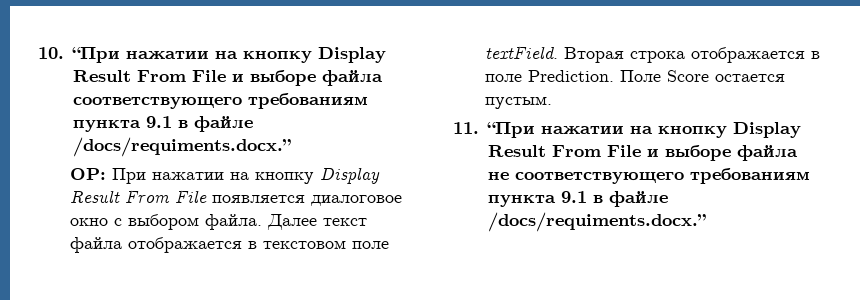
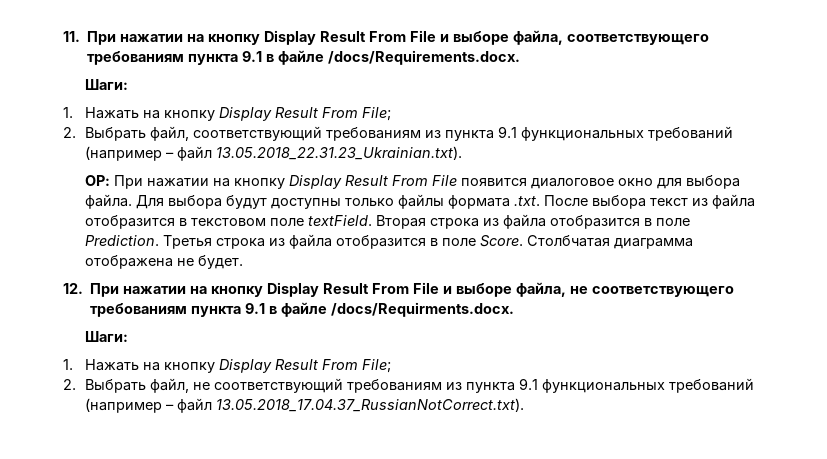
[38,47,386,63] [72,70,383,86] [72,93,368,109] [72,116,253,132] [72,137,291,157] 10. “При нажатии на кнопку Display Result From File и выборе файла соответствующего требованиям пункта 9.1 в файле /docs/requiments.docx.” -> [63,30,710,45] [87,50,521,65] [84,79,128,90] [63,107,391,121] [63,126,733,141] [84,146,462,161] 11. При нажатии на кнопку Display Result From File и выборе файла, соответствующего требованиям пункта 9.1 в файле /docs/Requirements.docx. // Шаги: // 1. Нажать на кнопку Display Result From File; // 2. Выбрать файл, соответствующий требованиям из пункта 9.1 функциональных требований (например – файл 13.05.2018_22.31.23_Ukrainian.txt).
[211,195,305,203] появляется -> [460,178,527,186] появится
[113,214,367,230] [69,237,242,253] с выбором файла. Далее текст файла отображается -> [656,175,740,189] [84,194,755,209] [84,215,175,229] для выбора файла. Для выбора будут доступны только файлы формата .txt. После выбора текст из файла отобразится
[690,47,820,63] [484,70,785,82] [484,96,552,109] [453,122,801,138] [487,145,798,161] отображается в поле Prediction. Поле Score остается пустым. // 11. “При нажатии на кнопку Display Result From File и выборе файла -> [482,214,690,229] [84,234,693,249] [84,255,243,269] [63,282,567,297] из файла отобразится в поле Prediction. Третья строка из файла отобразится в поле Score. Столбчатая диаграмма отображена не будет. // 12. При нажатии на кнопку Display Result From File и выборе файла,
[487,212,706,232] /docs/requiments.docx.” -> [331,302,515,317] [84,331,128,342] [63,359,391,373] [63,378,754,393] [84,398,524,413] /docs/Requirments.docx. // Шаги: // 1. Нажать на кнопку Display Result From File; // 2. Выбрать файл, не соответствующий требованиям из пункта 9.1 функциональных требований (например – файл 13.05.2018_17.04.37_RussianNotCorrect.txt).

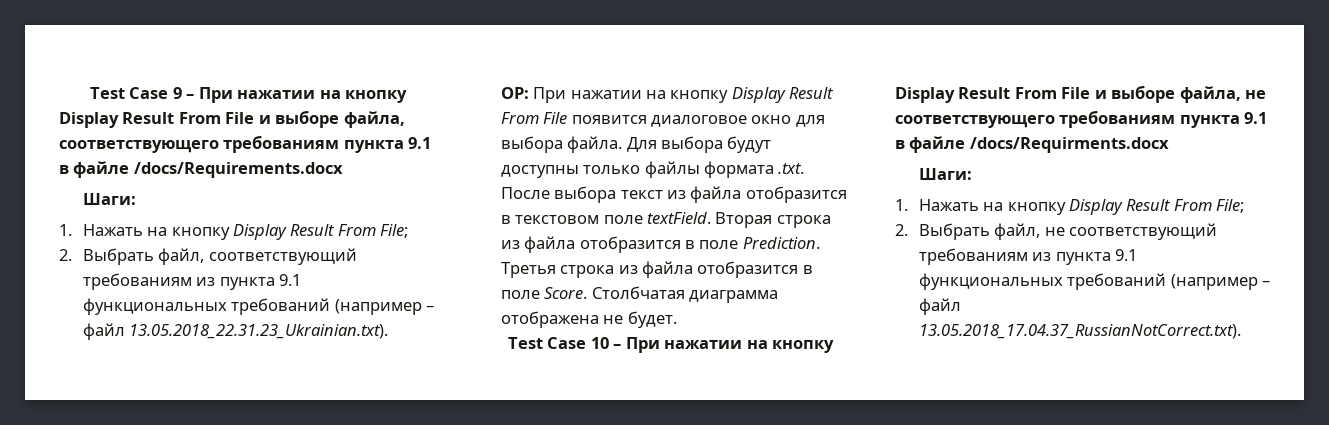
[63,31,80,42] 11. -> [89,87,195,99] Test Case 9 –
[328,50,521,65] /docs/Requirements.docx. -> [133,162,343,178] /docs/Requirements.docx
[63,283,83,294] 12. -> [507,337,622,349] Test Case 10 –
[331,302,515,317] /docs/Requirments.docx. -> [969,137,1169,153] /docs/Requirments.docx

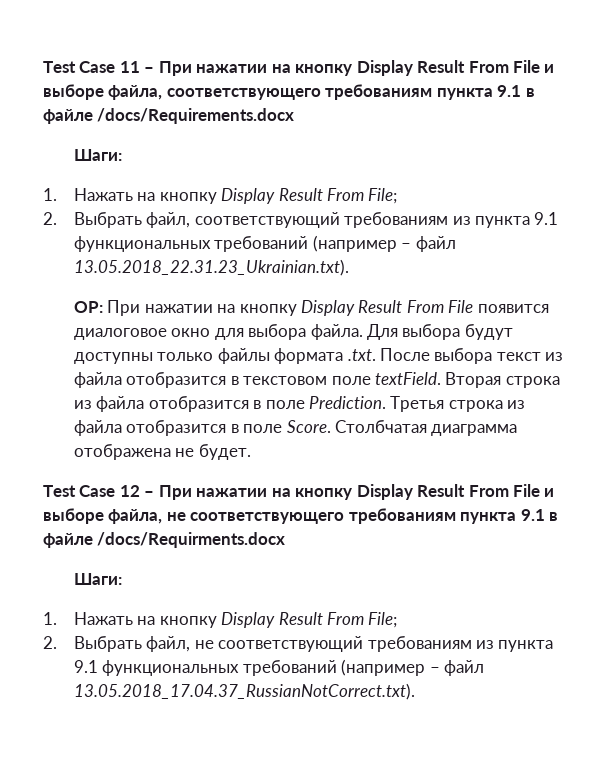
[89,87,182,99] Test Case 9 -> [43,61,140,73] Test Case 11
[590,337,609,349] 10 -> [119,485,140,497] 12

